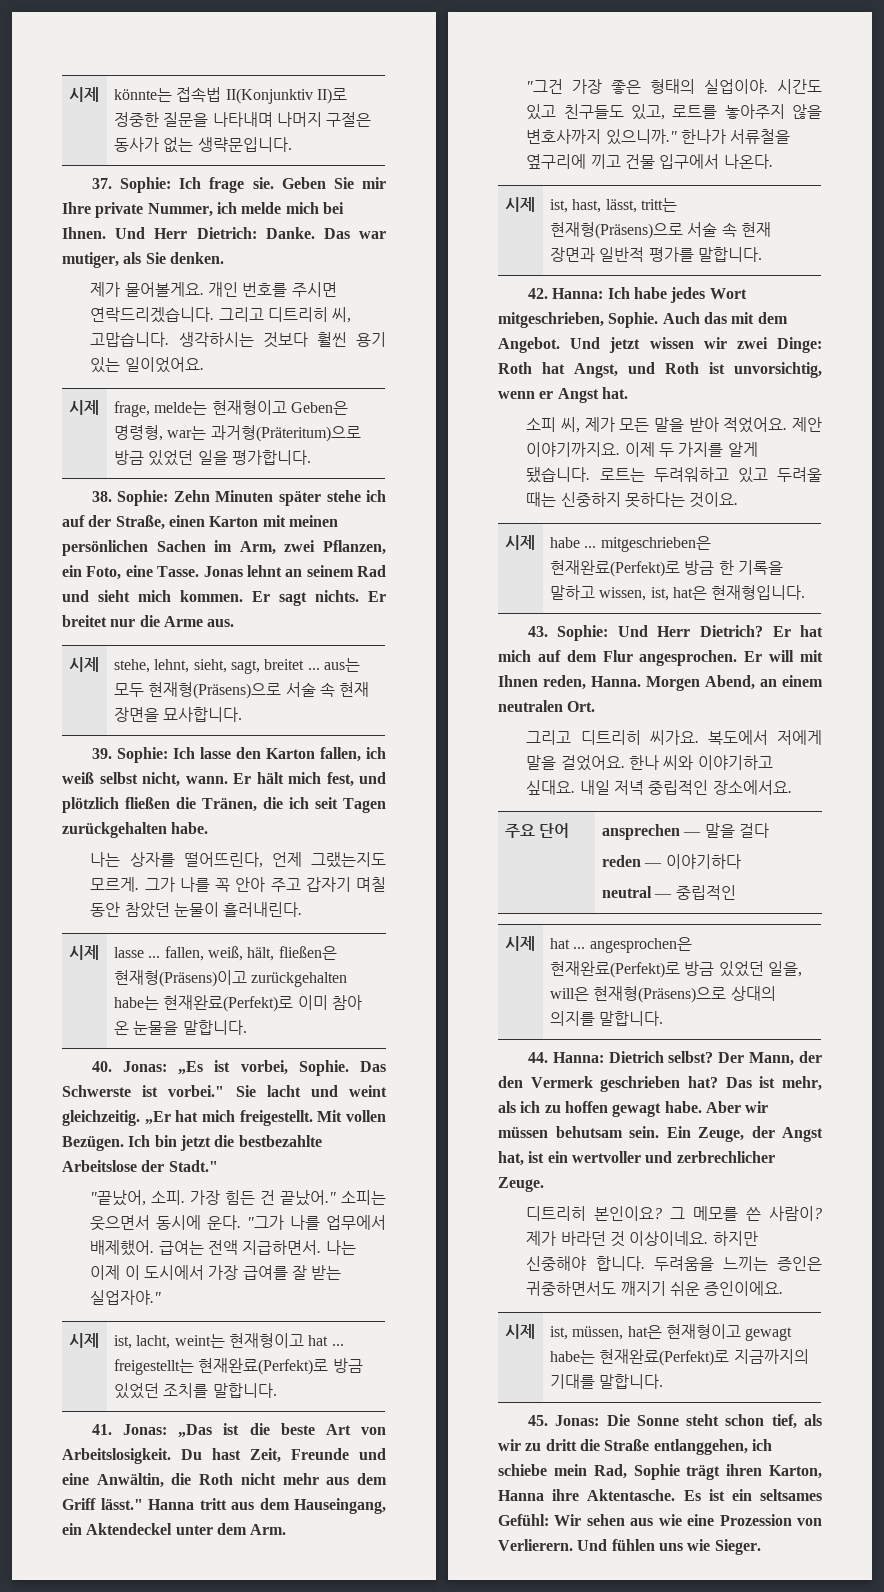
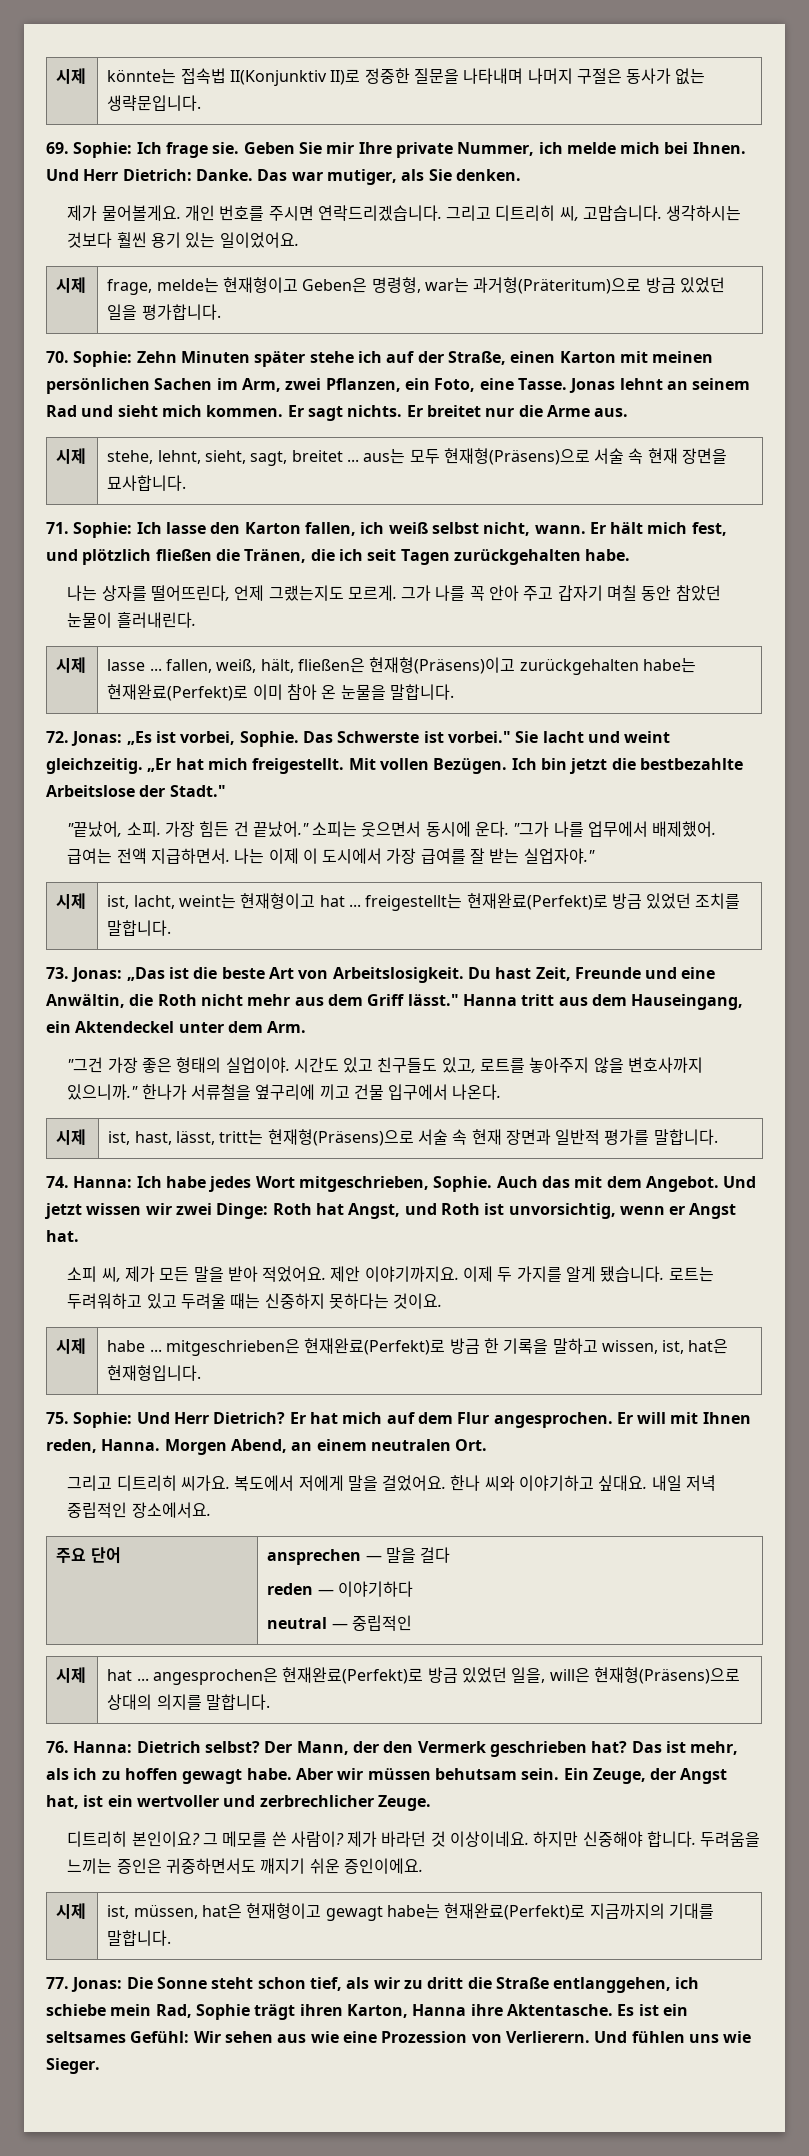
[91,178,112,189] 37. -> [46,142,69,154] 69.
[91,491,112,502] 38. -> [46,351,69,363] 70.
[91,748,112,759] 39. -> [46,522,69,534] 71.
[91,1061,112,1072] 40. -> [46,731,69,743] 72.
[91,1424,112,1435] 41. -> [46,967,69,979] 73.
[527,288,548,299] 42. -> [46,1176,69,1188] 74.
[527,626,548,637] 43. -> [46,1412,69,1424] 75.
[527,1052,548,1063] 44. -> [46,1741,69,1753] 76.
[527,1415,548,1426] 45. -> [46,1977,69,1989] 77.

